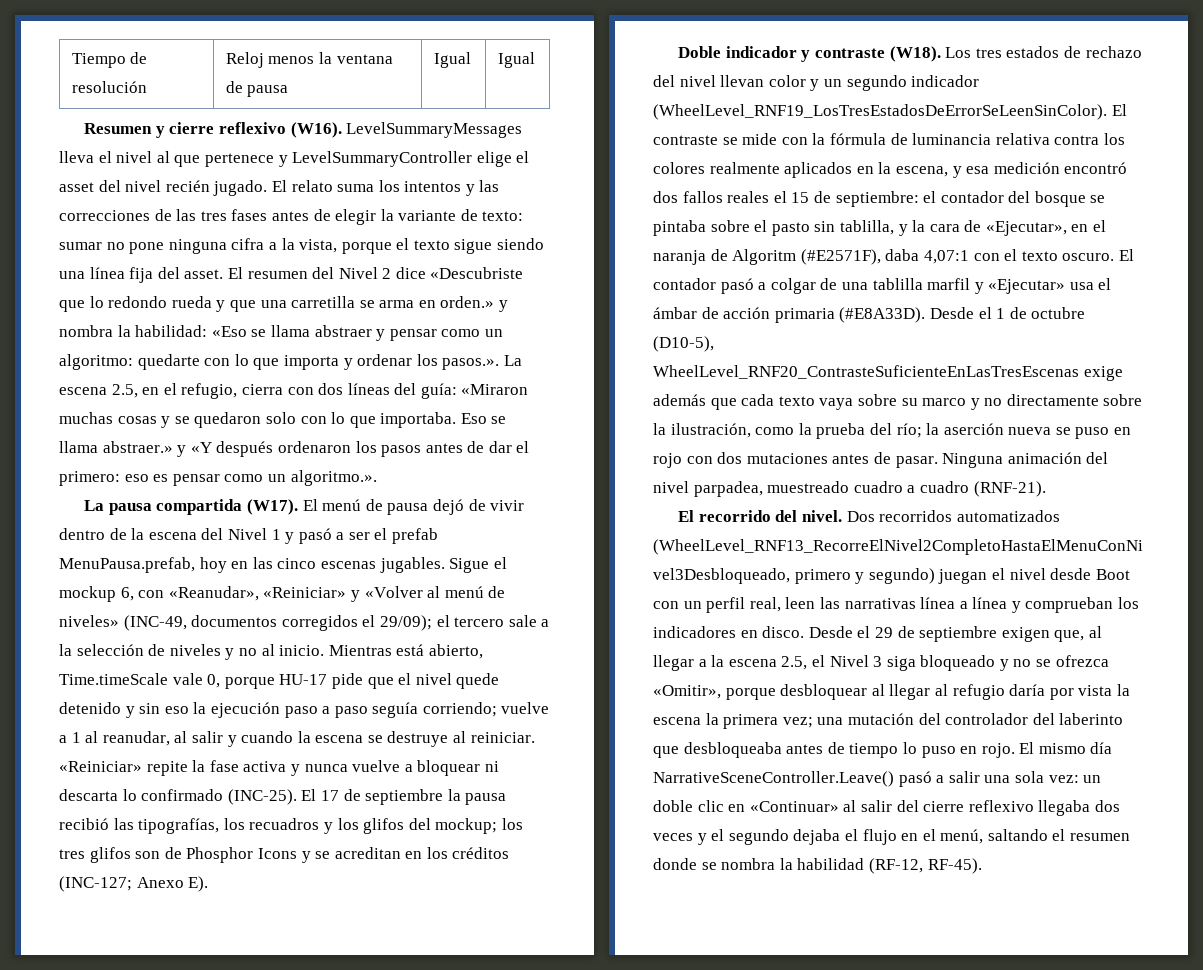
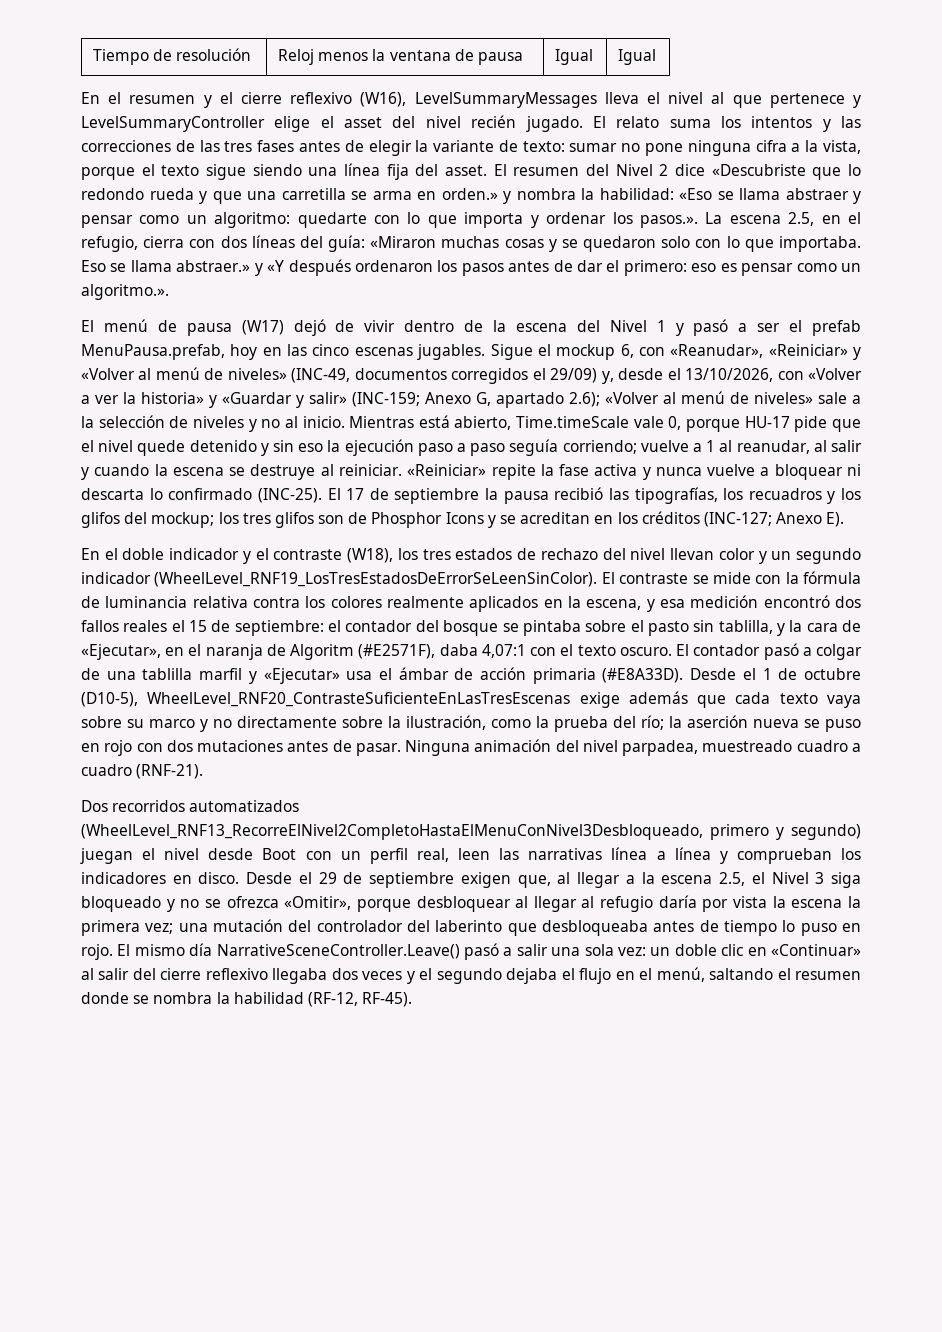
[84,122,342,138] Resumen y cierre reflexivo (W16). -> [81,92,407,108] En el resumen y el cierre reflexivo (W16),
[84,499,299,515] La pausa compartida (W17). -> (169, 292) none
(429, 509) none -> [241,320,284,335] (W17)
[379,615,505,631] 29/09); el tercero -> [550,368,863,384] [81,391,813,408] 29/09) y, desde el 13/10/2026, con «Volver a ver la historia» y «Guardar y salir» (INC-159; Anexo G, apartado 2.6); «Volver al menú de niveles»
[678,46,972,62] Doble indicador y contraste (W18). Los -> [81,548,418,564] En el doble indicador y el contraste (W18), los
[678,510,843,522] El recorrido del nivel. -> (204, 771) none

